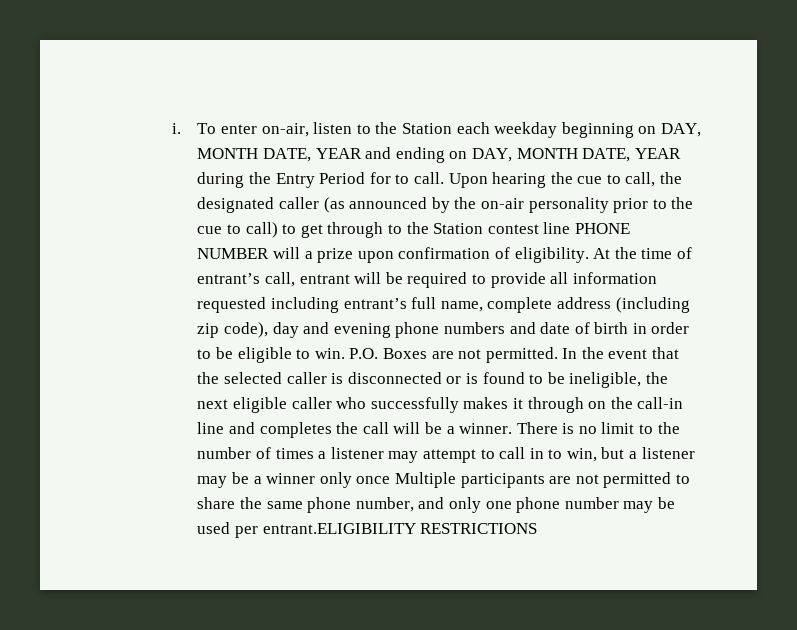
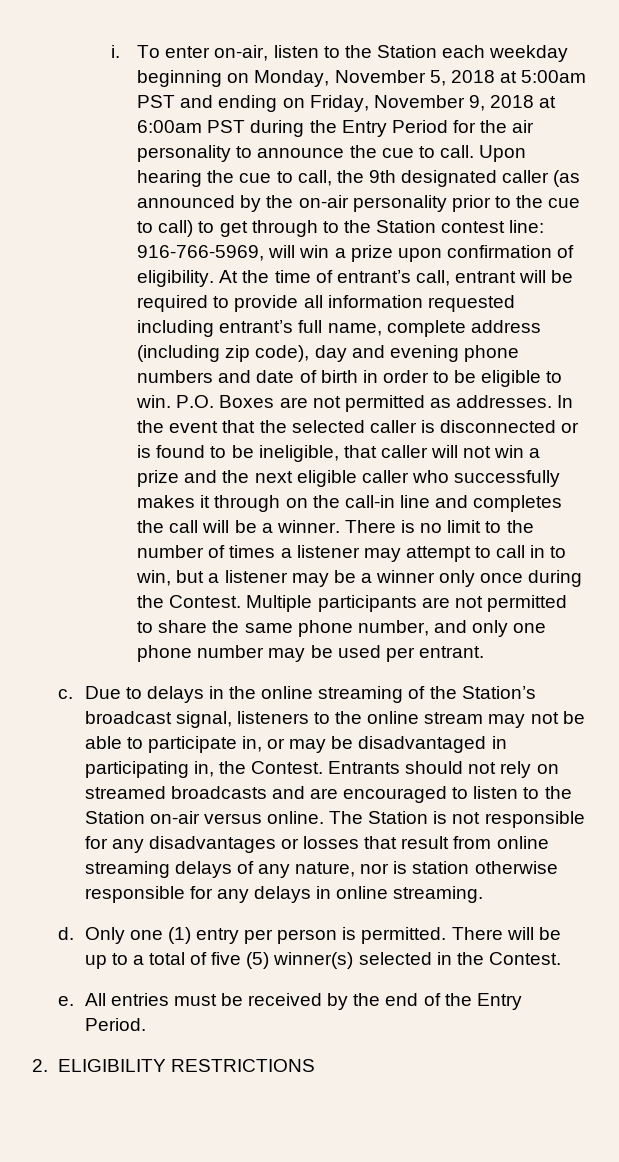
[660,123,701,137] [197,147,681,163] DAY, MONTH DATE, YEAR and ending on DAY, MONTH DATE, YEAR -> [254,70,587,87] [137,95,557,112] [137,120,246,133] Monday, November 5, 2018 at 5:00am PST and ending on Friday, November 9, 2018 at 6:00am PST
(391, 178) none -> [480,120,535,133] [137,145,414,162] the air personality to announce the cue
(683, 178) none -> [368,170,396,183] 9th
[543,222,630,234] [197,247,300,259] line PHONE NUMBER will -> [509,220,545,233] [137,245,330,261] line: 916-766-5969, will win
[485,347,558,363] permitted. -> [344,395,553,412] permitted as addresses.
(642, 380) none -> [343,445,541,458] [137,470,218,487] that caller will not win a prize and
(391, 480) none -> [528,570,583,587] [137,595,242,608] during the Contest.
[262,523,416,534] entrant.ELIGIBILITY -> [418,646,484,658] [58,686,536,703] [84,711,585,728] [84,736,507,753] [84,761,559,778] [84,786,572,803] [84,811,585,828] [84,836,549,853] [84,861,558,878] [84,886,484,903] [58,927,561,944] [84,952,561,969] [58,993,522,1010] [84,1018,146,1031] [32,1059,167,1072] entrant. // c. Due to delays in the online streaming of the Station’s broadcast signal, listeners to the online stream may not be able to participate in, or may be disadvantaged in participating in, the Contest. Entrants should not rely on streamed broadcasts and are encouraged to listen to the Station on-air versus online. The Station is not responsible for any disadvantages or losses that result from online streaming delays of any nature, nor is station otherwise responsible for any delays in online streaming. // d. Only one (1) entry per person is permitted. There will be up to a total of five (5) winner(s) selected in the Contest. // e. All entries must be received by the end of the Entry Period. // 2. ELIGIBILITY

